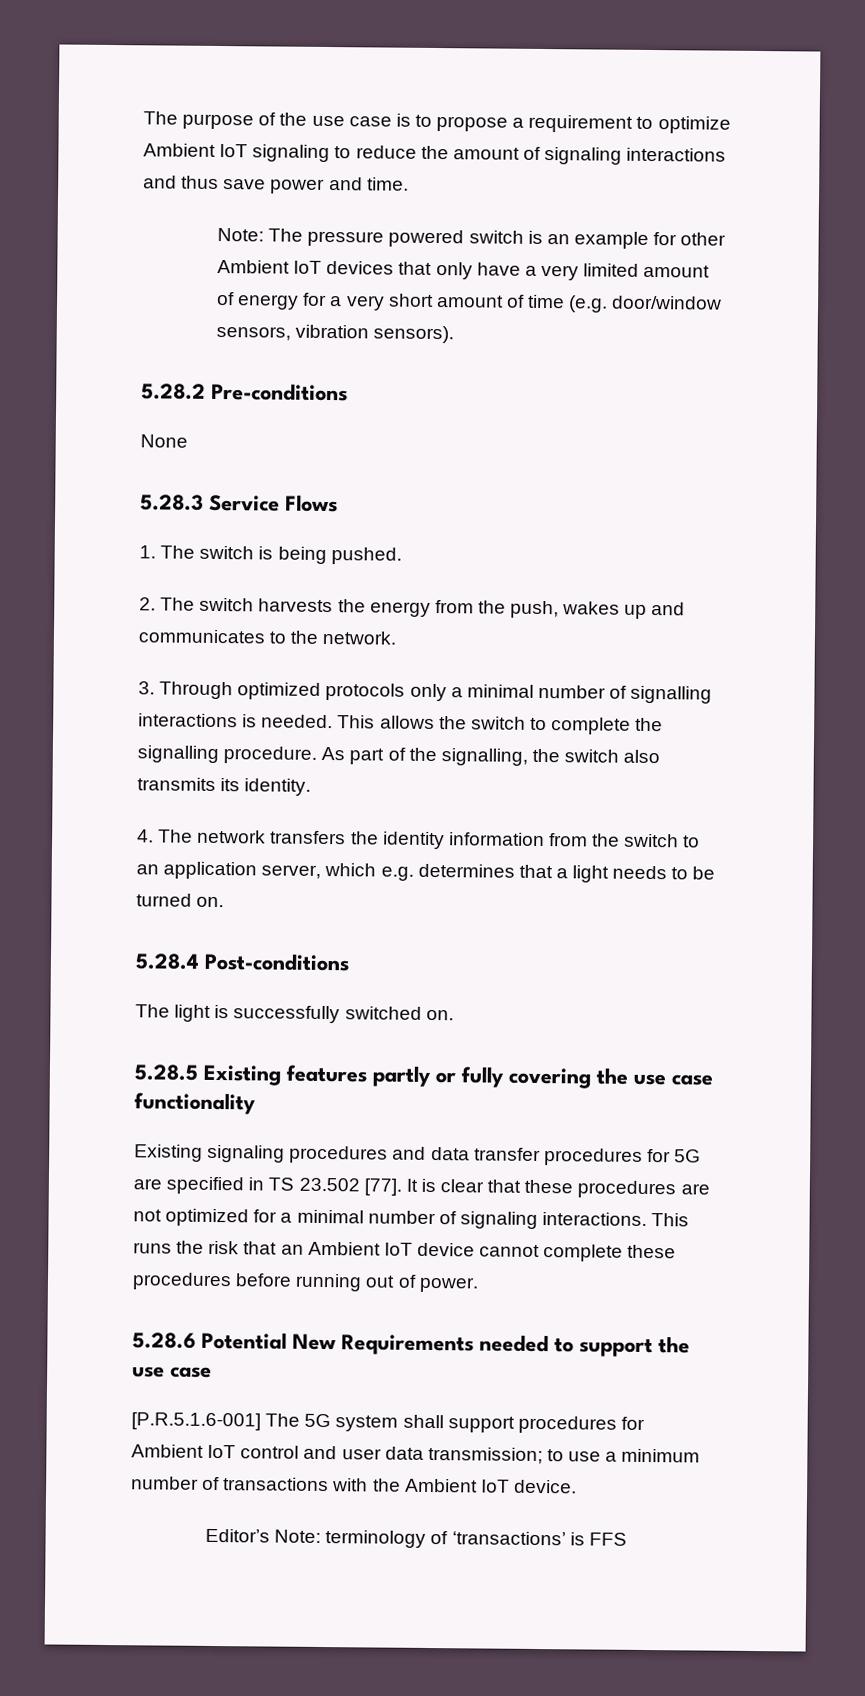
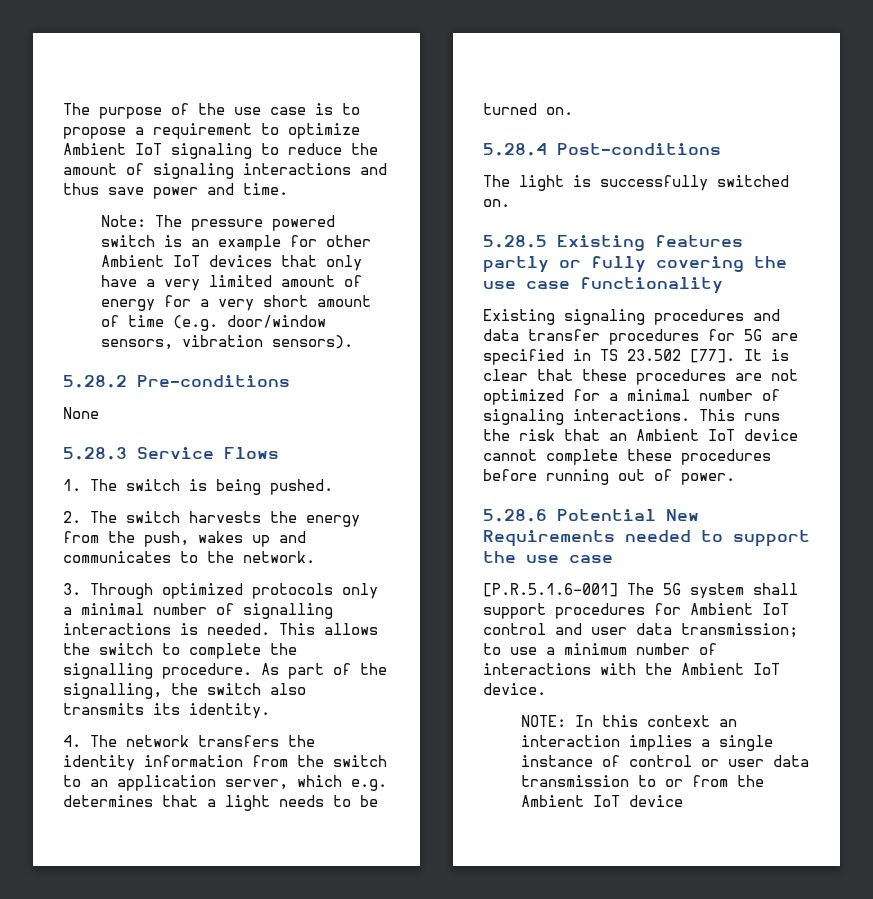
[223,1477,330,1492] transactions -> [483,663,591,675] interactions
[205,1528,627,1548] Editor’s Note: terminology of ‘transactions’ is FFS -> [521,715,738,727] [521,735,774,751] [521,755,810,767] [521,775,765,787] [521,795,684,807] NOTE: In this context an interaction implies a single instance of control or user data transmission to or from the Ambient IoT device

